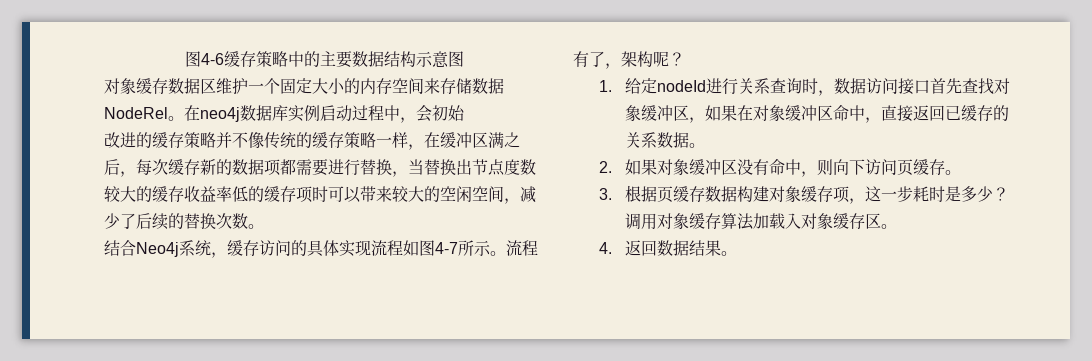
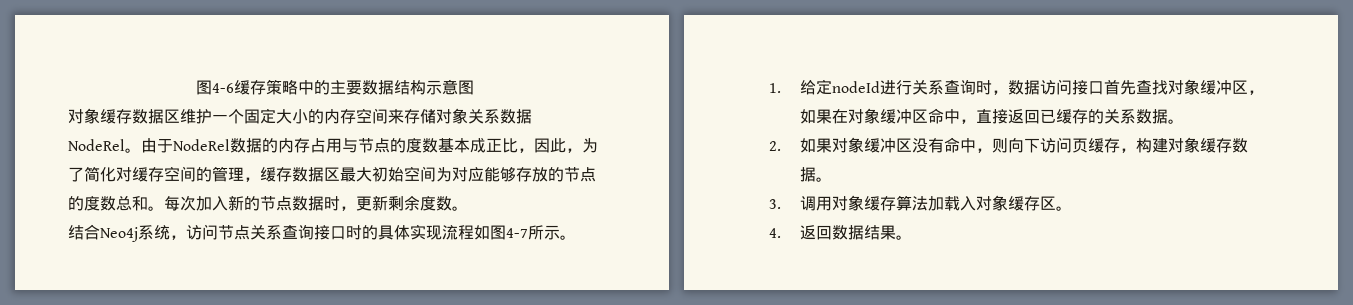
(472, 86) none -> [436,108,500,124] 对象关系
[184,105,465,123] [104,132,520,150] [104,159,536,177] [104,186,536,204] [104,213,232,230] 在neo4j数据库实例启动过程中，会初始 // 改进的缓存策略并不像传统的缓存策略一样，在缓冲区满之后，每次缓存新的数据项都需要进行替换，当替换出节点度数较大的缓存收益率低的缓存项时可以带来较大的空闲空间，减少了后续的替换次 -> [141,138,598,153] [68,166,596,182] [68,195,436,211] 由于NodeRel数据的内存占用与节点的度数基本成正比，因此，为了简化对缓存空间的管理，缓存数据区最大初始空间为对应能够存放的节点的度数总和。每次加入新的节点数据时，更新剩余度
[227,240,291,256] 缓存访问 -> [186,224,362,240] 访问节点关系查询接口时
[506,240,538,256] [573,51,685,69] 流程有了，架构呢？ -> (576, 237) none
[945,170,962,175] [599,185,1010,204] 。 // 3.根据页缓存数据构建对象缓存项，这一步耗时是多少？ -> [1120,137,1249,153] [800,167,833,182] [768,199,781,209] ，构建对象缓存数据。 // 3.

